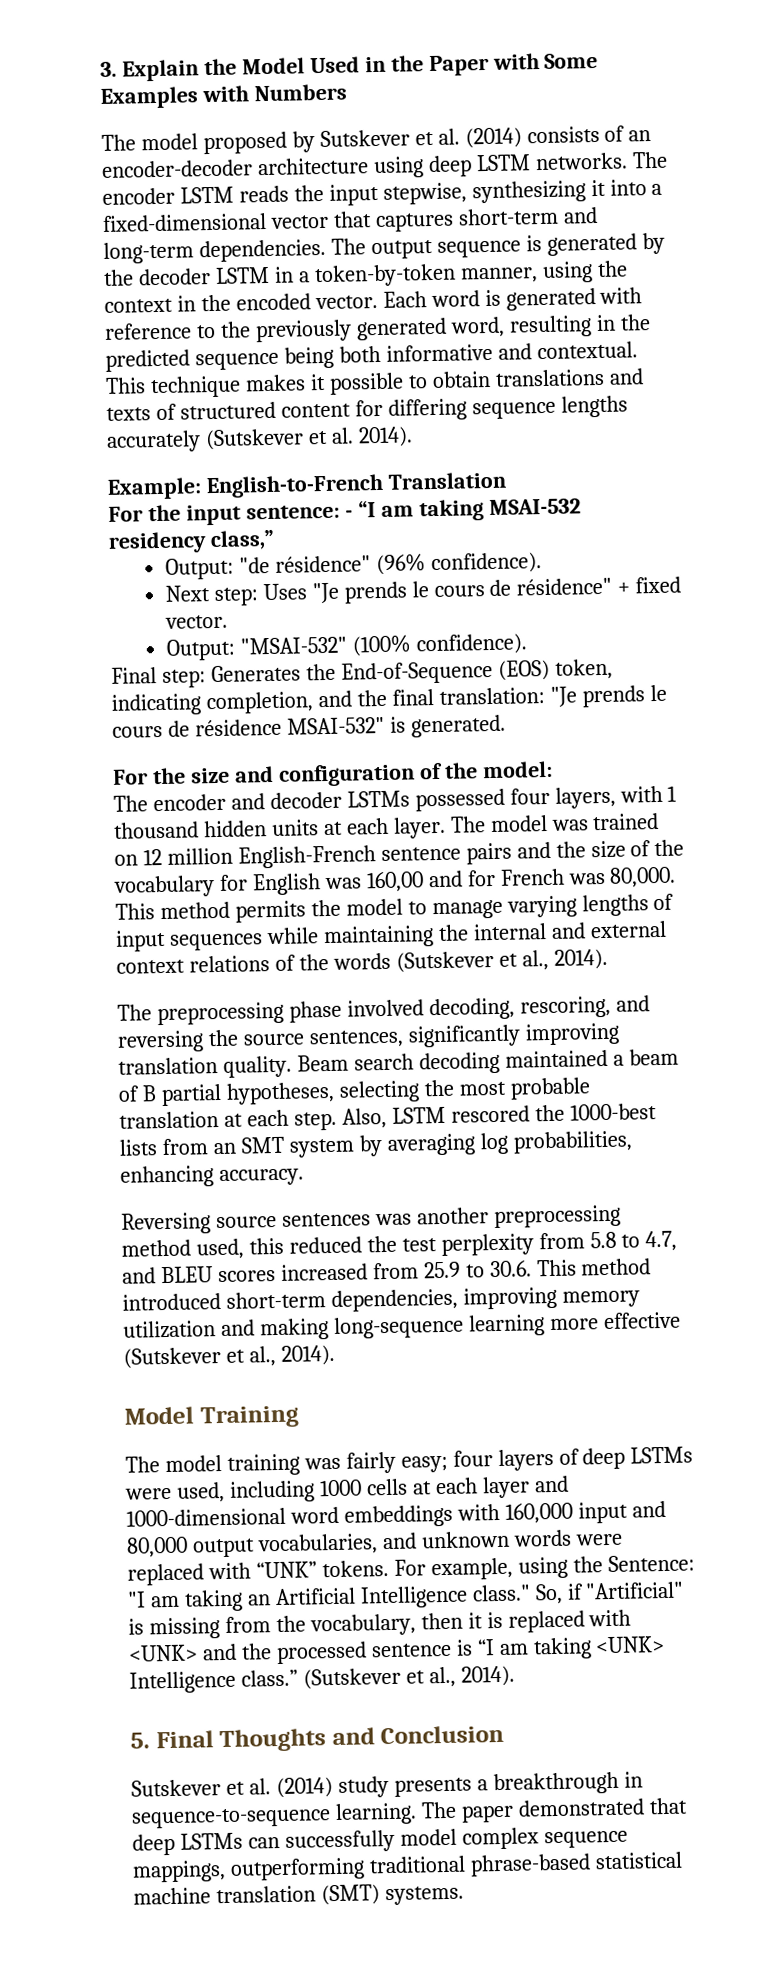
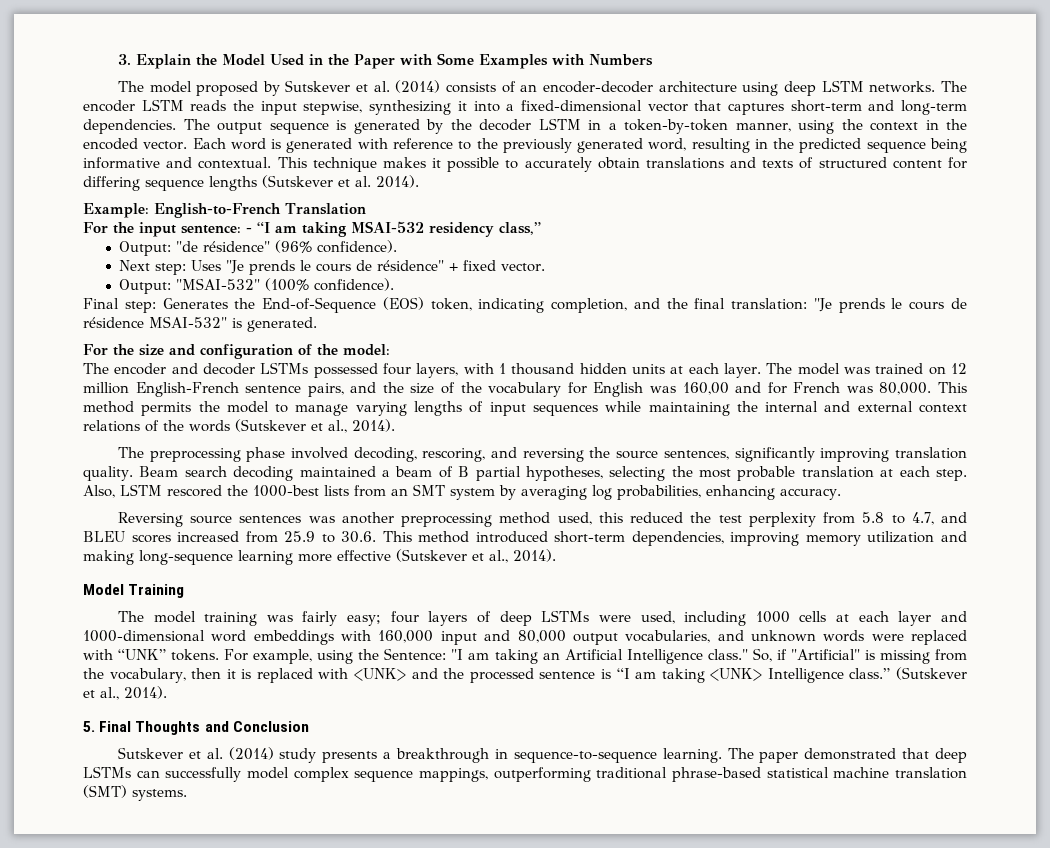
[338,345,381,363] both -> (968, 145) none
(428, 382) none -> [524,157,592,172] accurately
[106,430,201,453] accurately -> (257, 183) none
[465,842,512,865] pairs -> [307,383,344,397] pairs,

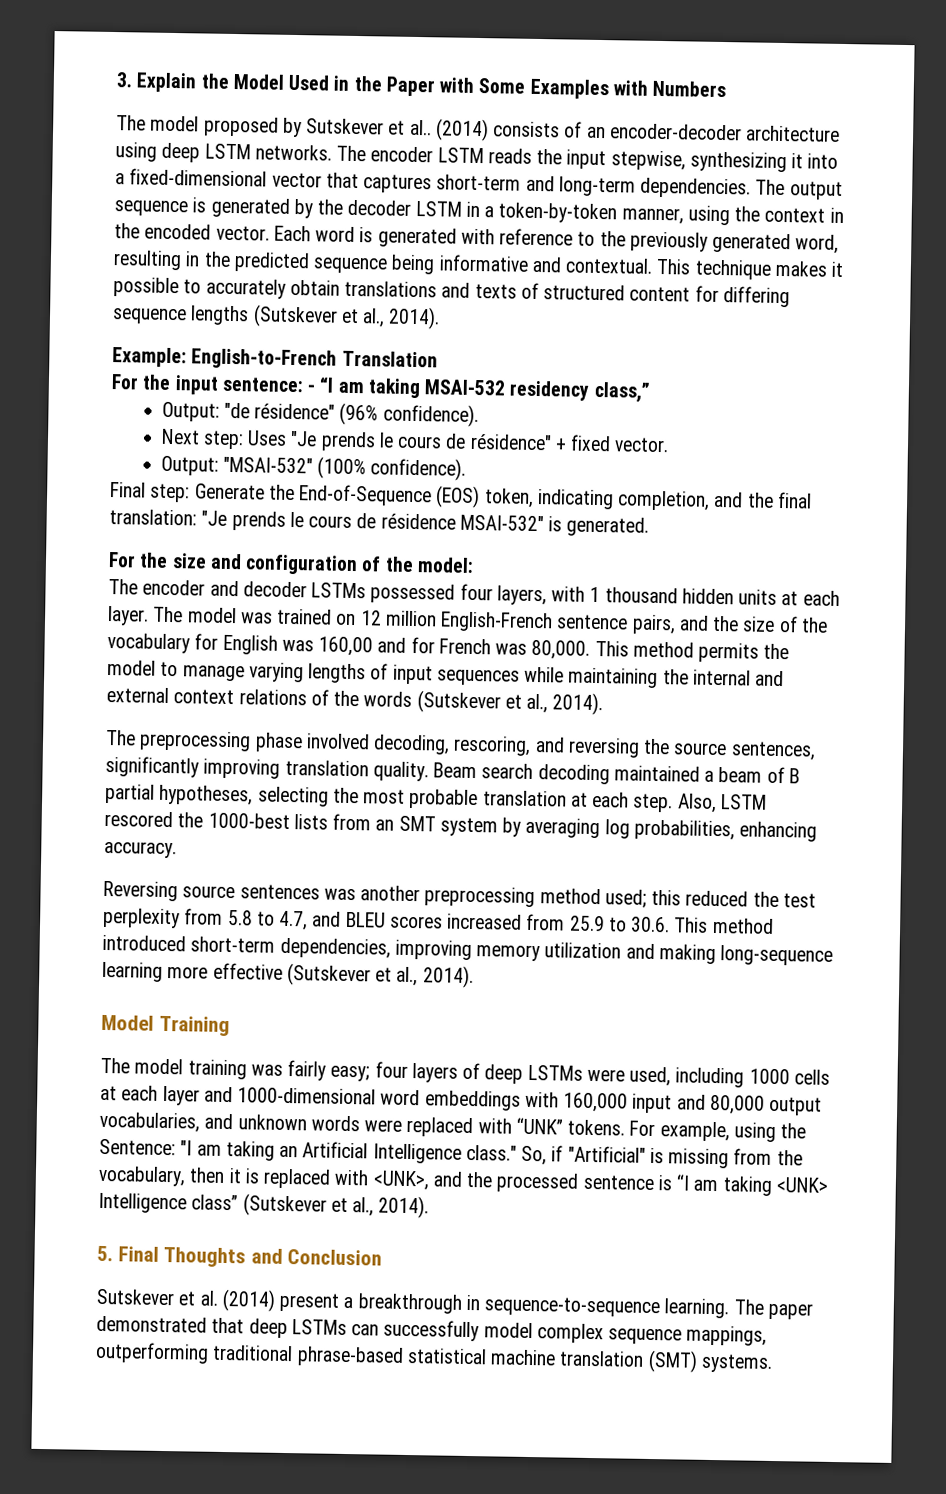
[373,81,390,92] al. -> [409,119,432,136] al..
[355,176,371,187] al. -> [362,308,386,328] al.,
[162,298,228,309] Generates -> [194,483,265,500] Generate
[557,512,592,525] used, -> [604,889,647,908] used;
[354,668,407,681] <UNK> -> [372,1170,430,1191] <UNK>,
[849,668,891,679] class.” -> [191,1194,239,1211] class”
[279,748,378,763] study presents -> [279,1292,341,1312] present

